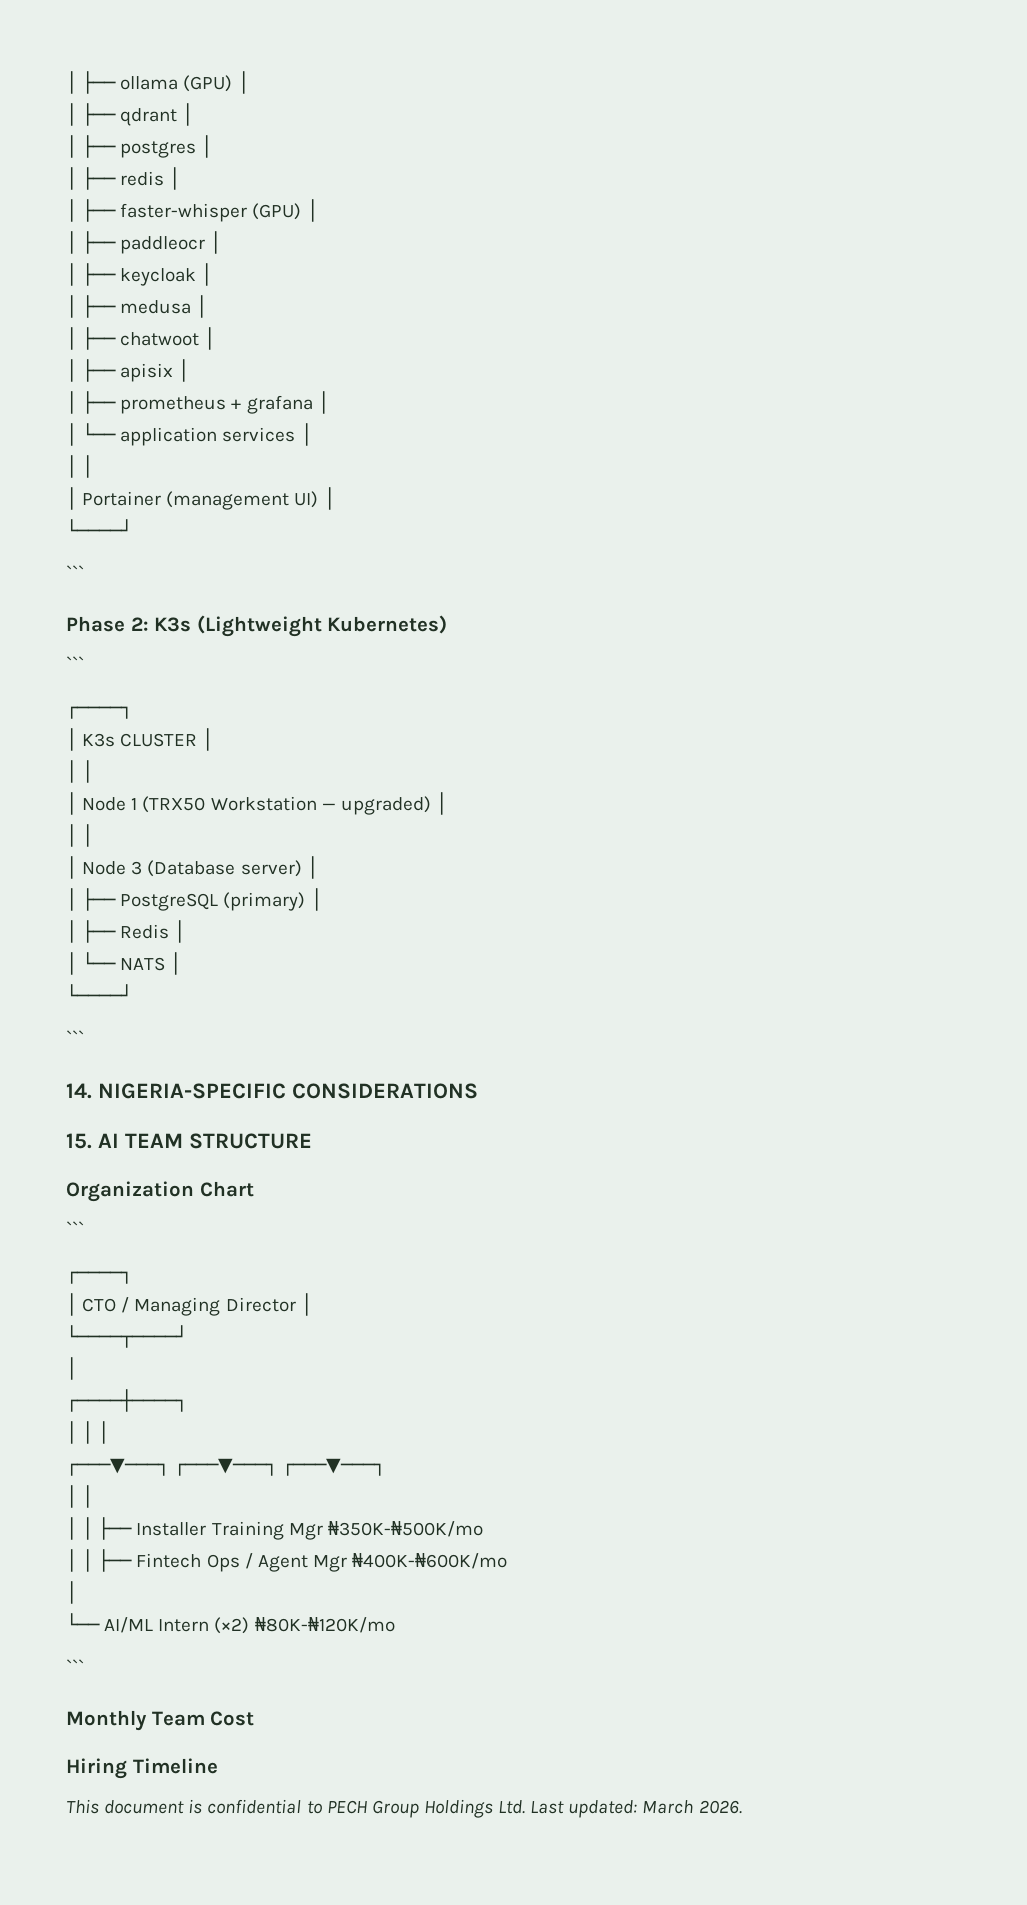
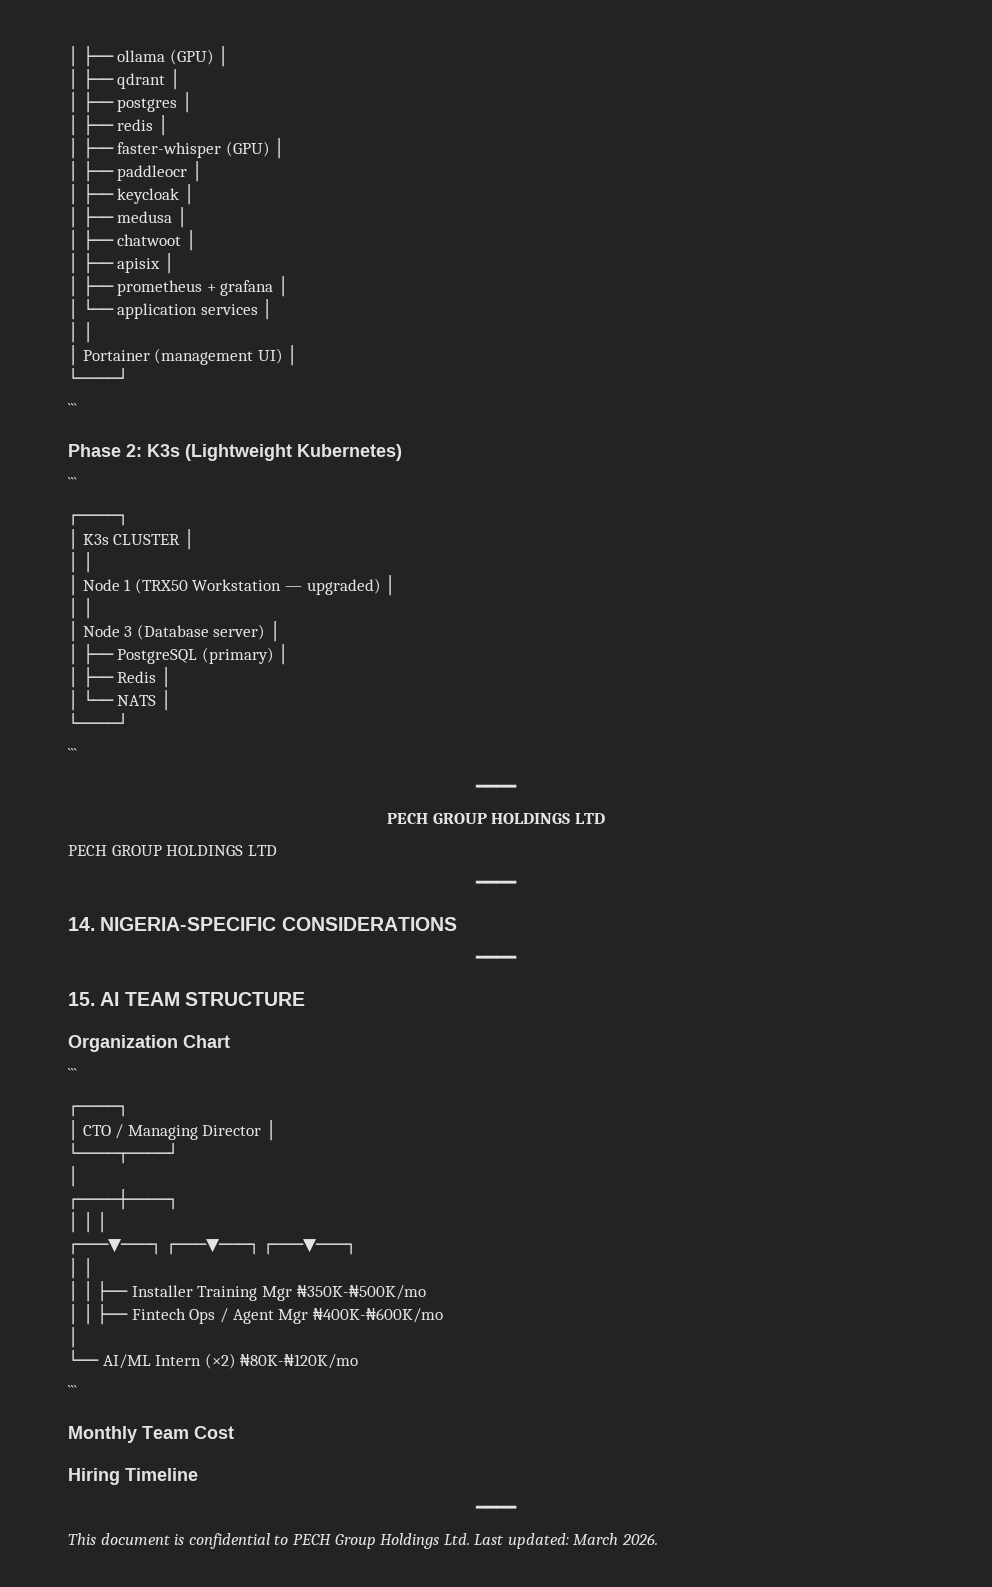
(84, 1037) none -> [475,784,517,792] [387,813,605,824] [68,845,277,856] [475,880,517,888] // ━━━━ // PECH GROUP HOLDINGS LTD // PECH GROUP HOLDINGS LTD // ━━━━
(478, 1091) none -> [475,955,517,963] // ━━━━
(218, 1766) none -> [475,1505,517,1513] // ━━━━

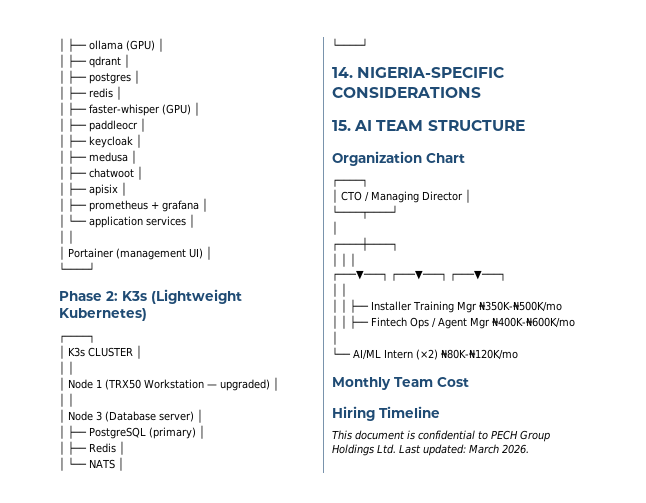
[68,403,77,415] // ``` -> (95, 267) none
[68,477,77,489] // ``` -> (147, 314) none
[68,748,77,760] [475,784,517,792] [387,813,605,824] [68,845,277,856] [475,880,517,888] // ``` // ━━━━ // PECH GROUP HOLDINGS LTD // PECH GROUP HOLDINGS LTD // ━━━━ -> (368, 43) none
[475,955,517,963] // ━━━━ -> (481, 92) none
[68,1068,77,1080] // ``` -> (465, 158) none
[68,1385,77,1397] // ``` -> (518, 354) none
[475,1505,517,1513] // ━━━━ -> (440, 412) none

